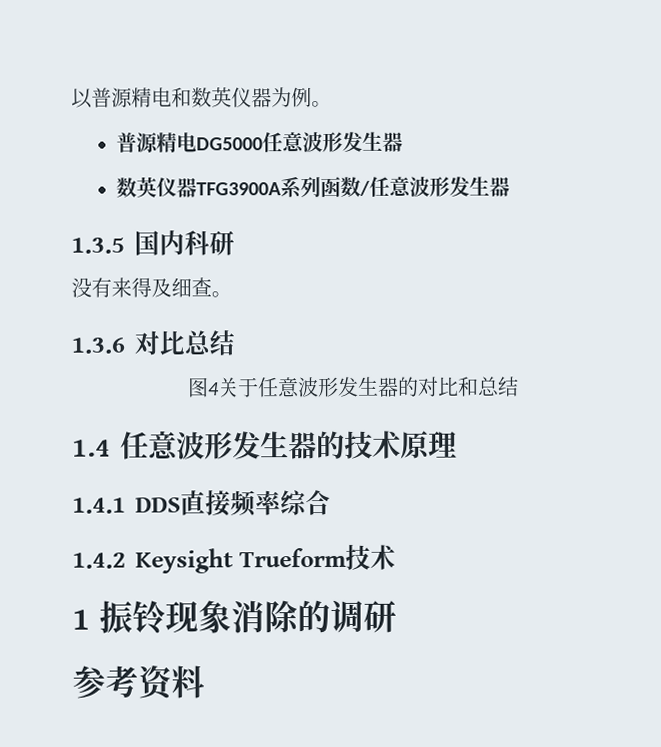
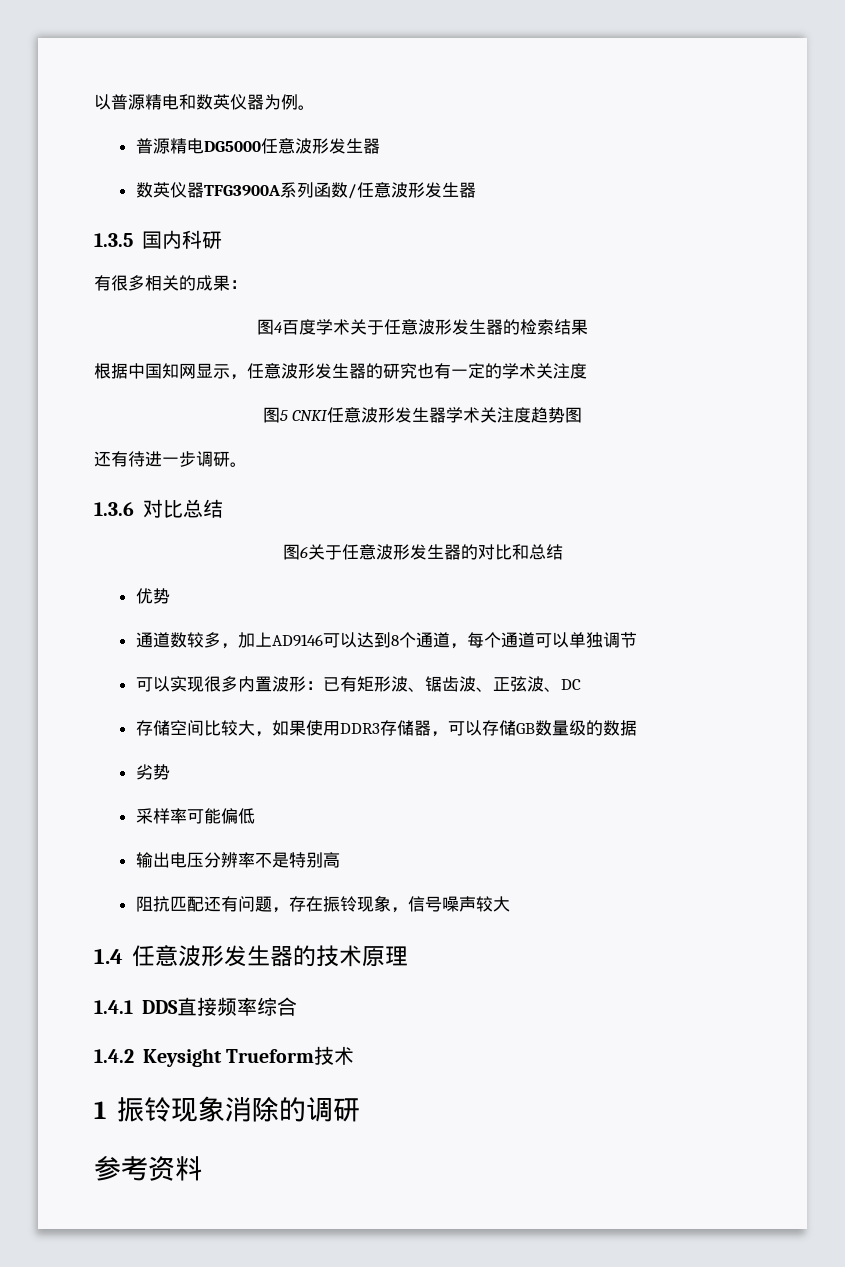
[71,277,212,298] 没有来得及细查 -> [94,275,247,291] [257,319,588,335] [94,363,587,380] [262,407,583,423] [94,451,230,467] 有很多相关的成果： // 图4百度学术关于任意波形发生器的检索结果 // 根据中国知网显示，任意波形发生器的研究也有一定的学术关注度 // 图5 CNKI任意波形发生器学术关注度趋势图 // 还有待进一步调研
[207,382,220,396] 4 -> [299,546,308,558] 6
(519, 386) none -> [135,588,170,604] [135,632,637,649] [135,676,581,692] [135,720,637,737] [135,764,170,780] [135,808,255,824] [135,852,340,868] [135,895,510,913] // 优势 // 通道数较多，加上AD9146可以达到8个通道，每个通道可以单独调节 // 可以实现很多内置波形：已有矩形波、锯齿波、正弦波、DC // 存储空间比较大，如果使用DDR3存储器，可以存储GB数量级的数据 // 劣势 // 采样率可能偏低 // 输出电压分辨率不是特别高 // 阻抗匹配还有问题，存在振铃现象，信号噪声较大

